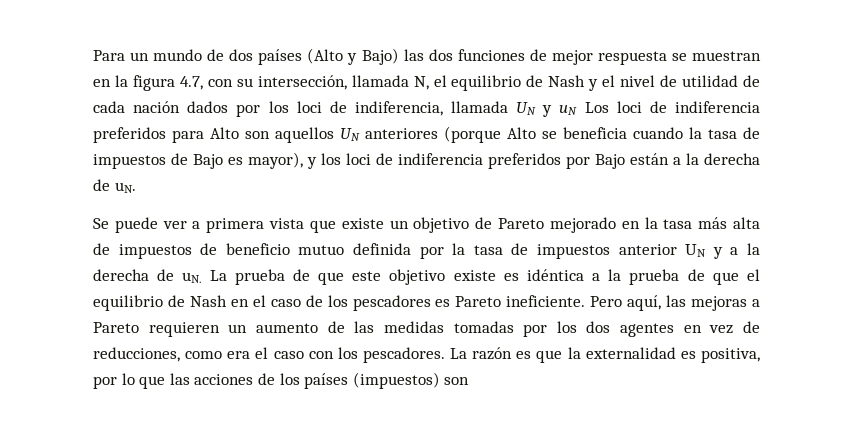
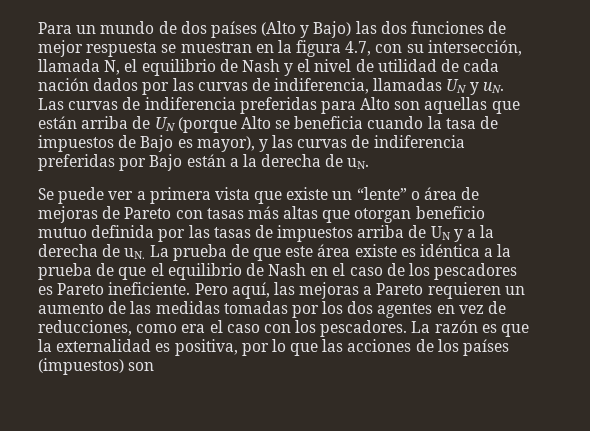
[268,101,322,113] los loci -> [172,78,248,91] las curvas
[451,101,760,117] [93,127,166,143] llamada UN y uN Los loci de indiferencia preferidos -> [373,78,504,95] [38,97,317,114] llamadas UN y uN. Las curvas de indiferencia preferidas
[275,127,438,143] aquellos UN anteriores -> [424,97,520,114] [38,116,176,131] aquellas que están arriba de UN
[321,153,561,169] los loci de indiferencia preferidos -> [272,135,465,148] [38,154,115,171] las curvas de indiferencia preferidas
[413,217,761,233] [93,243,677,259] objetivo de Pareto mejorado en la tasa más alta de impuestos de beneficio mutuo definida por la tasa de impuestos anterior -> [356,187,480,200] [38,206,485,223] [38,225,427,242] “lente” o área de mejoras de Pareto con tasas más altas que otorgan beneficio mutuo definida por las tasas de impuestos arriba de
[389,269,446,285] objetivo -> [317,244,351,257] área

